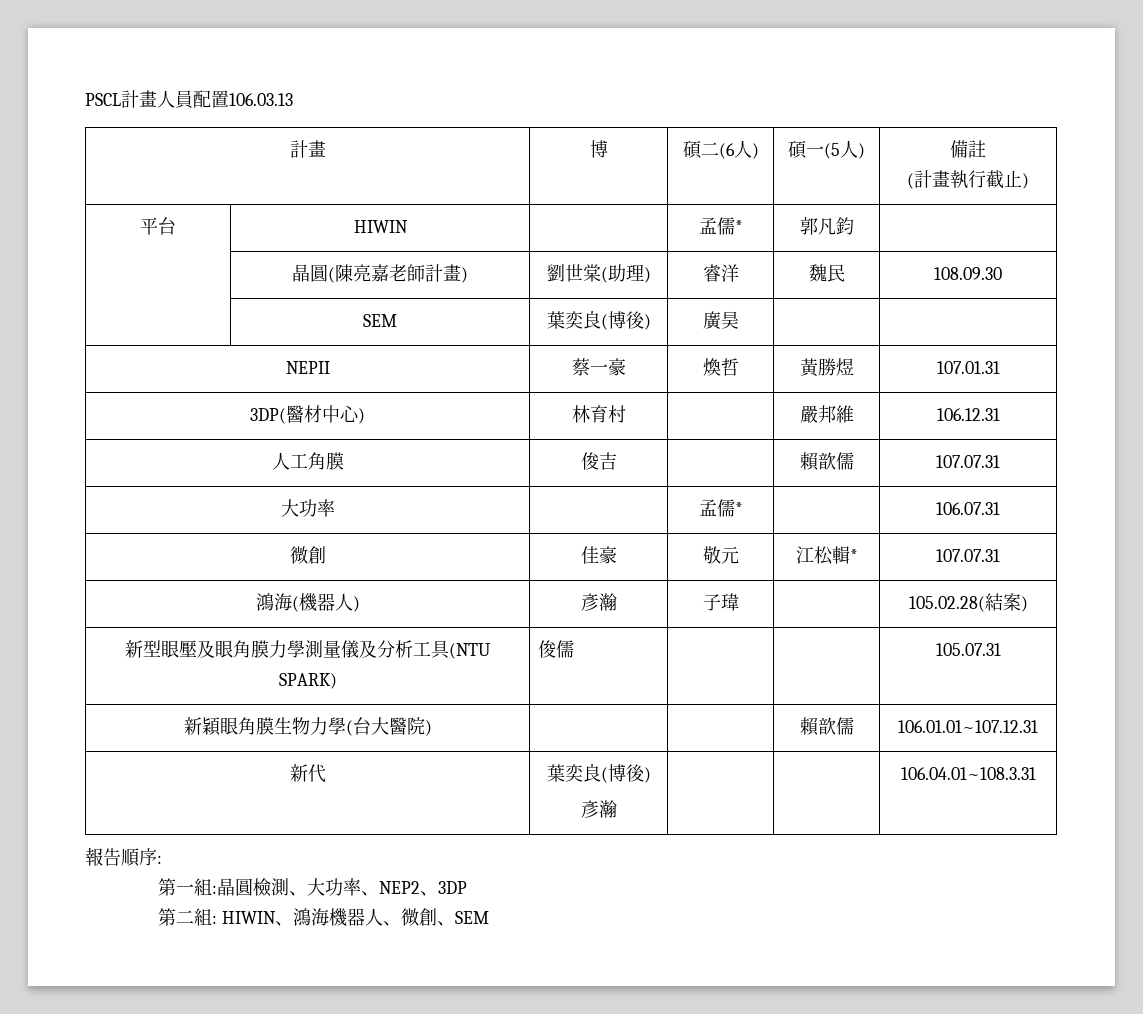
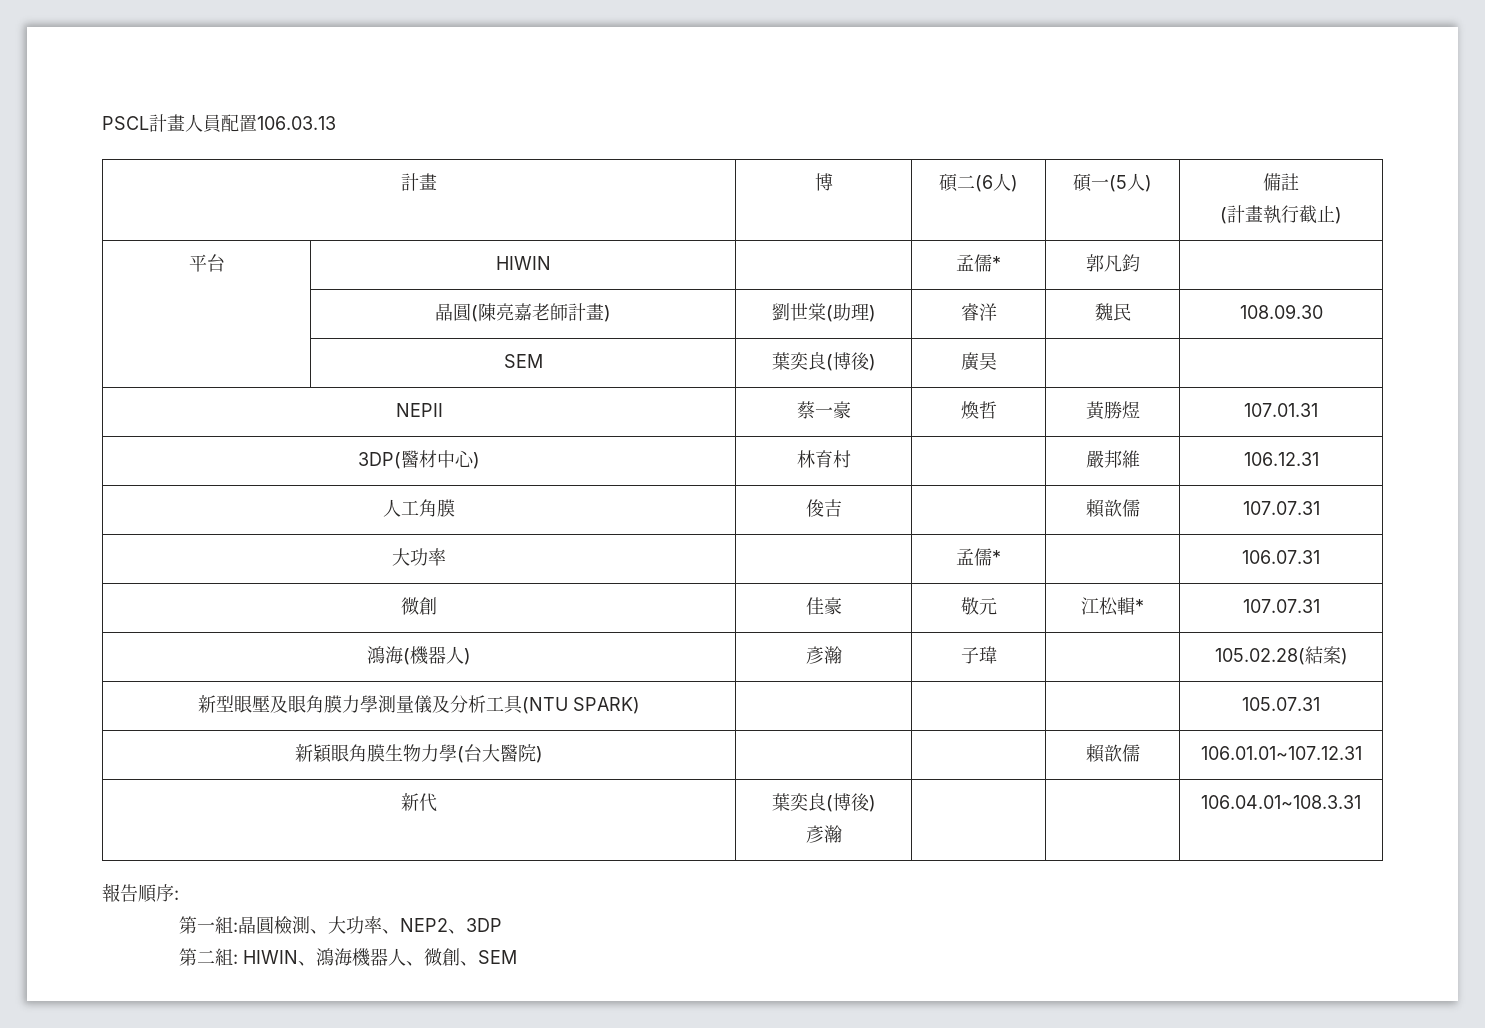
[537,640,574,658] 俊儒 -> (640, 705) none

